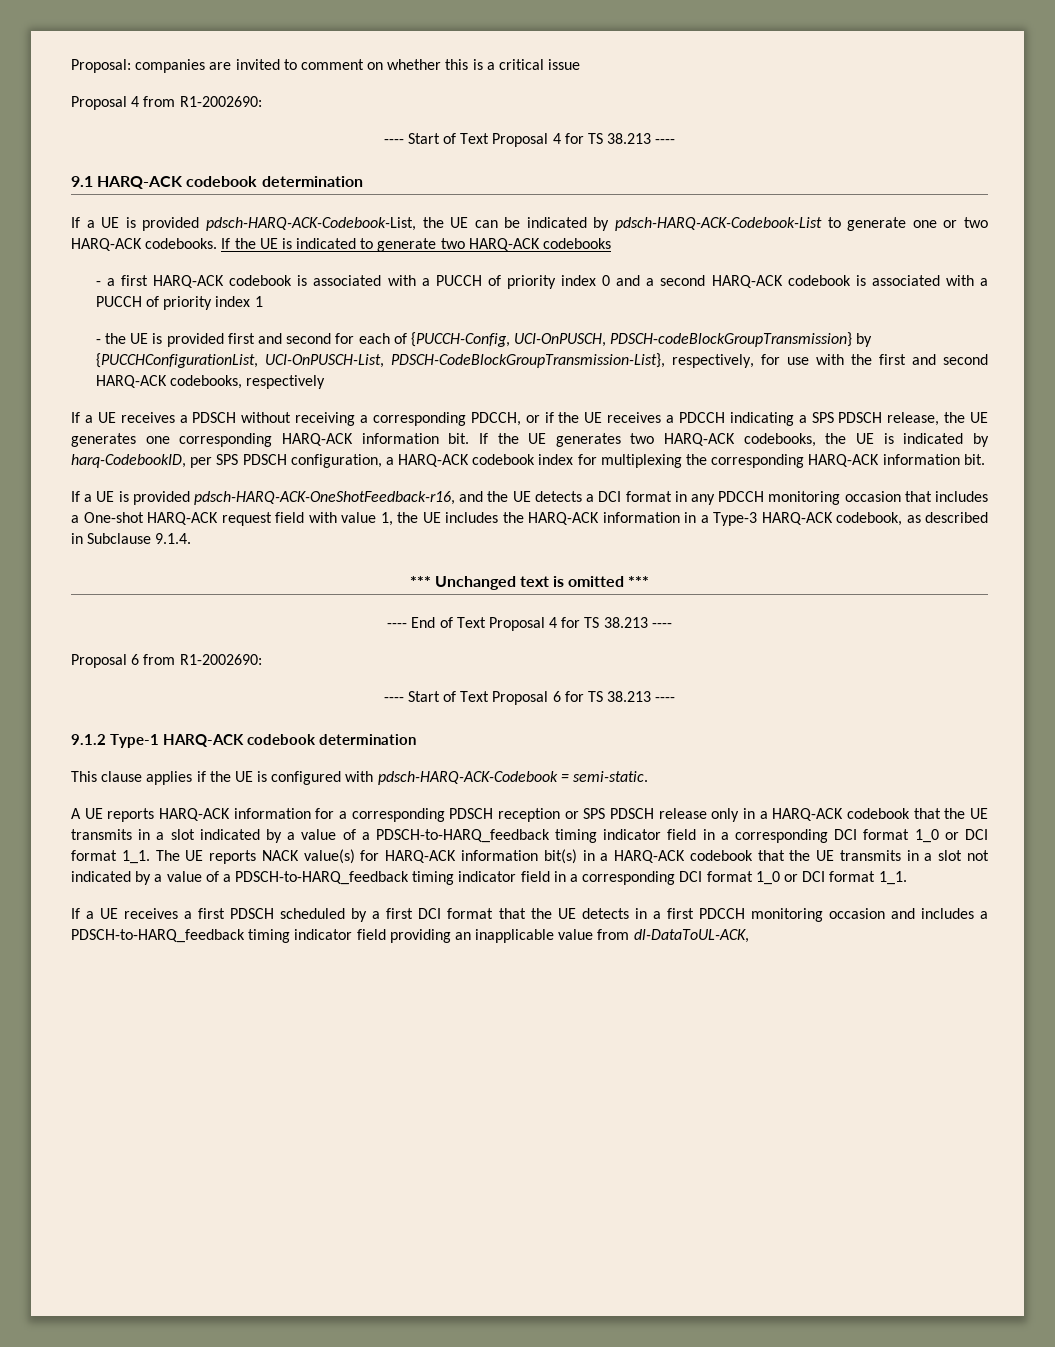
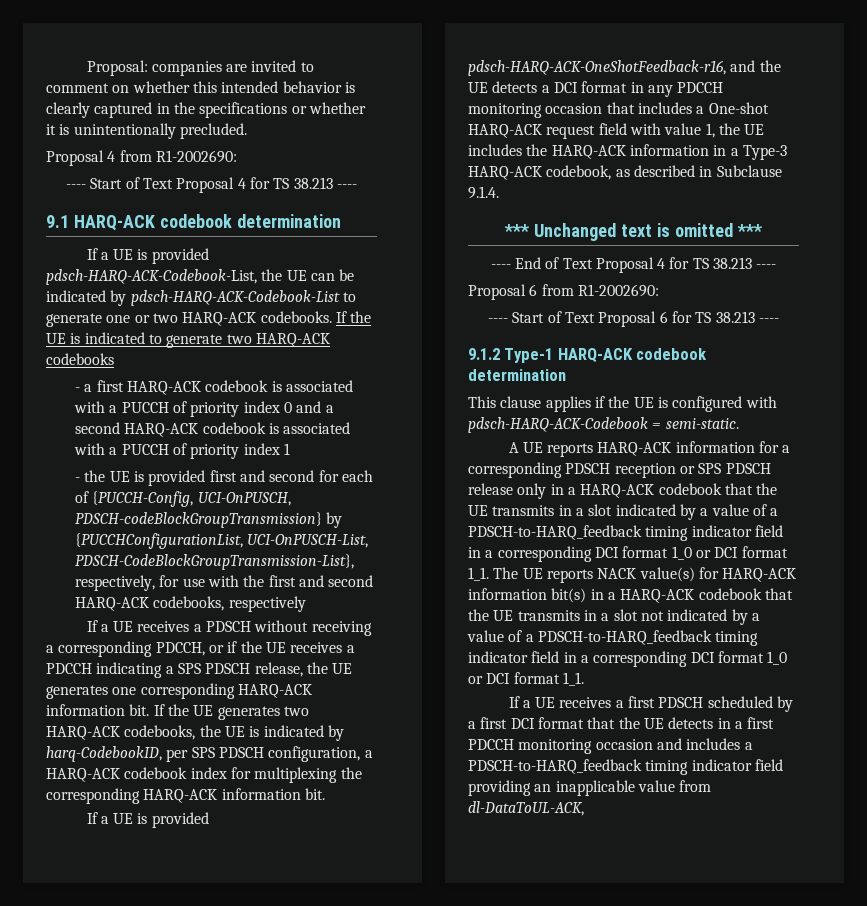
[472,59,581,70] is a critical issue -> [221,81,355,93] [46,102,366,118] [46,123,247,139] intended behavior is clearly captured in the specifications or whether it is unintentionally precluded.

